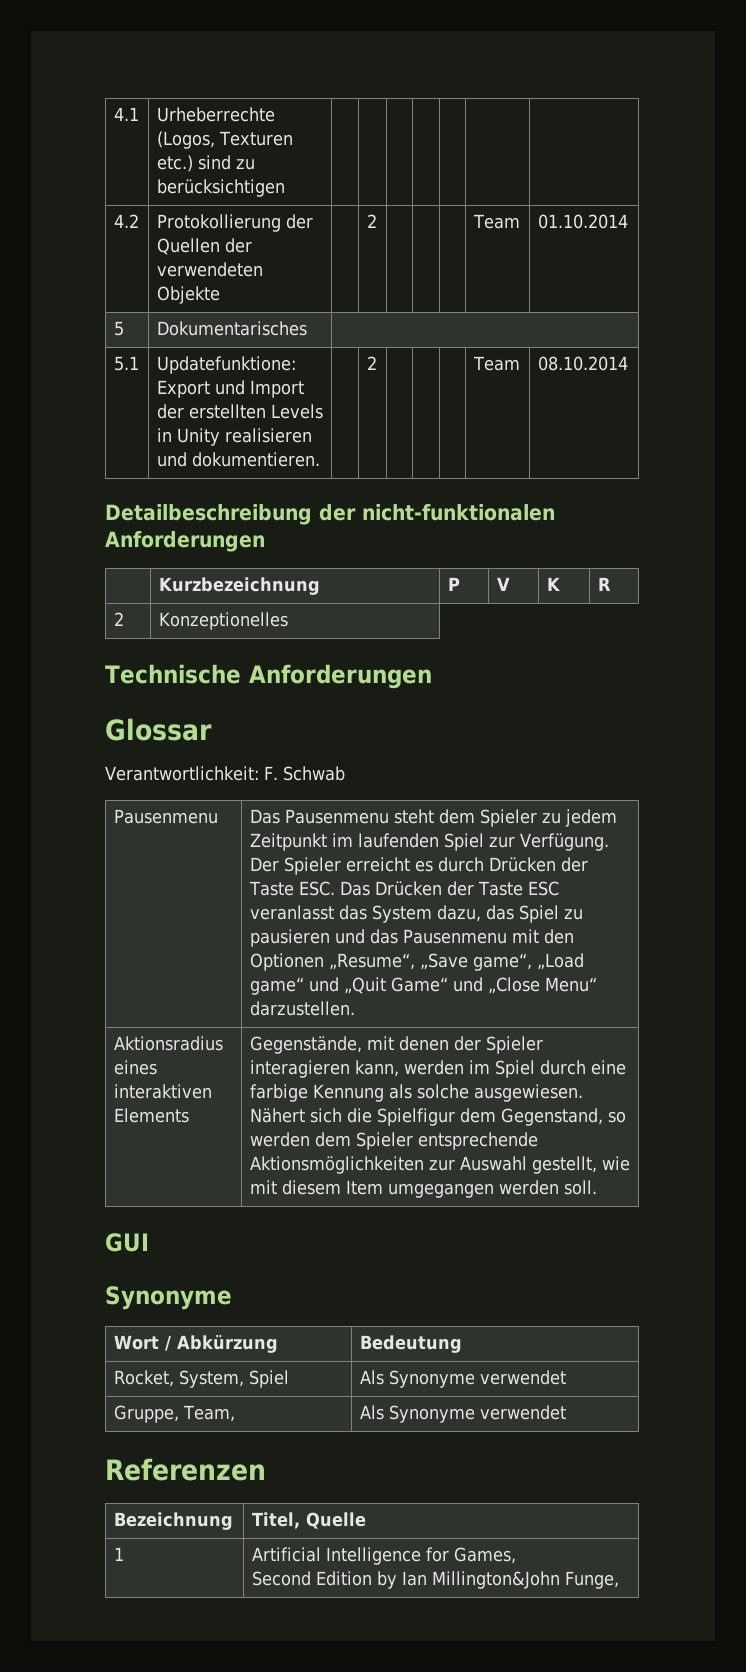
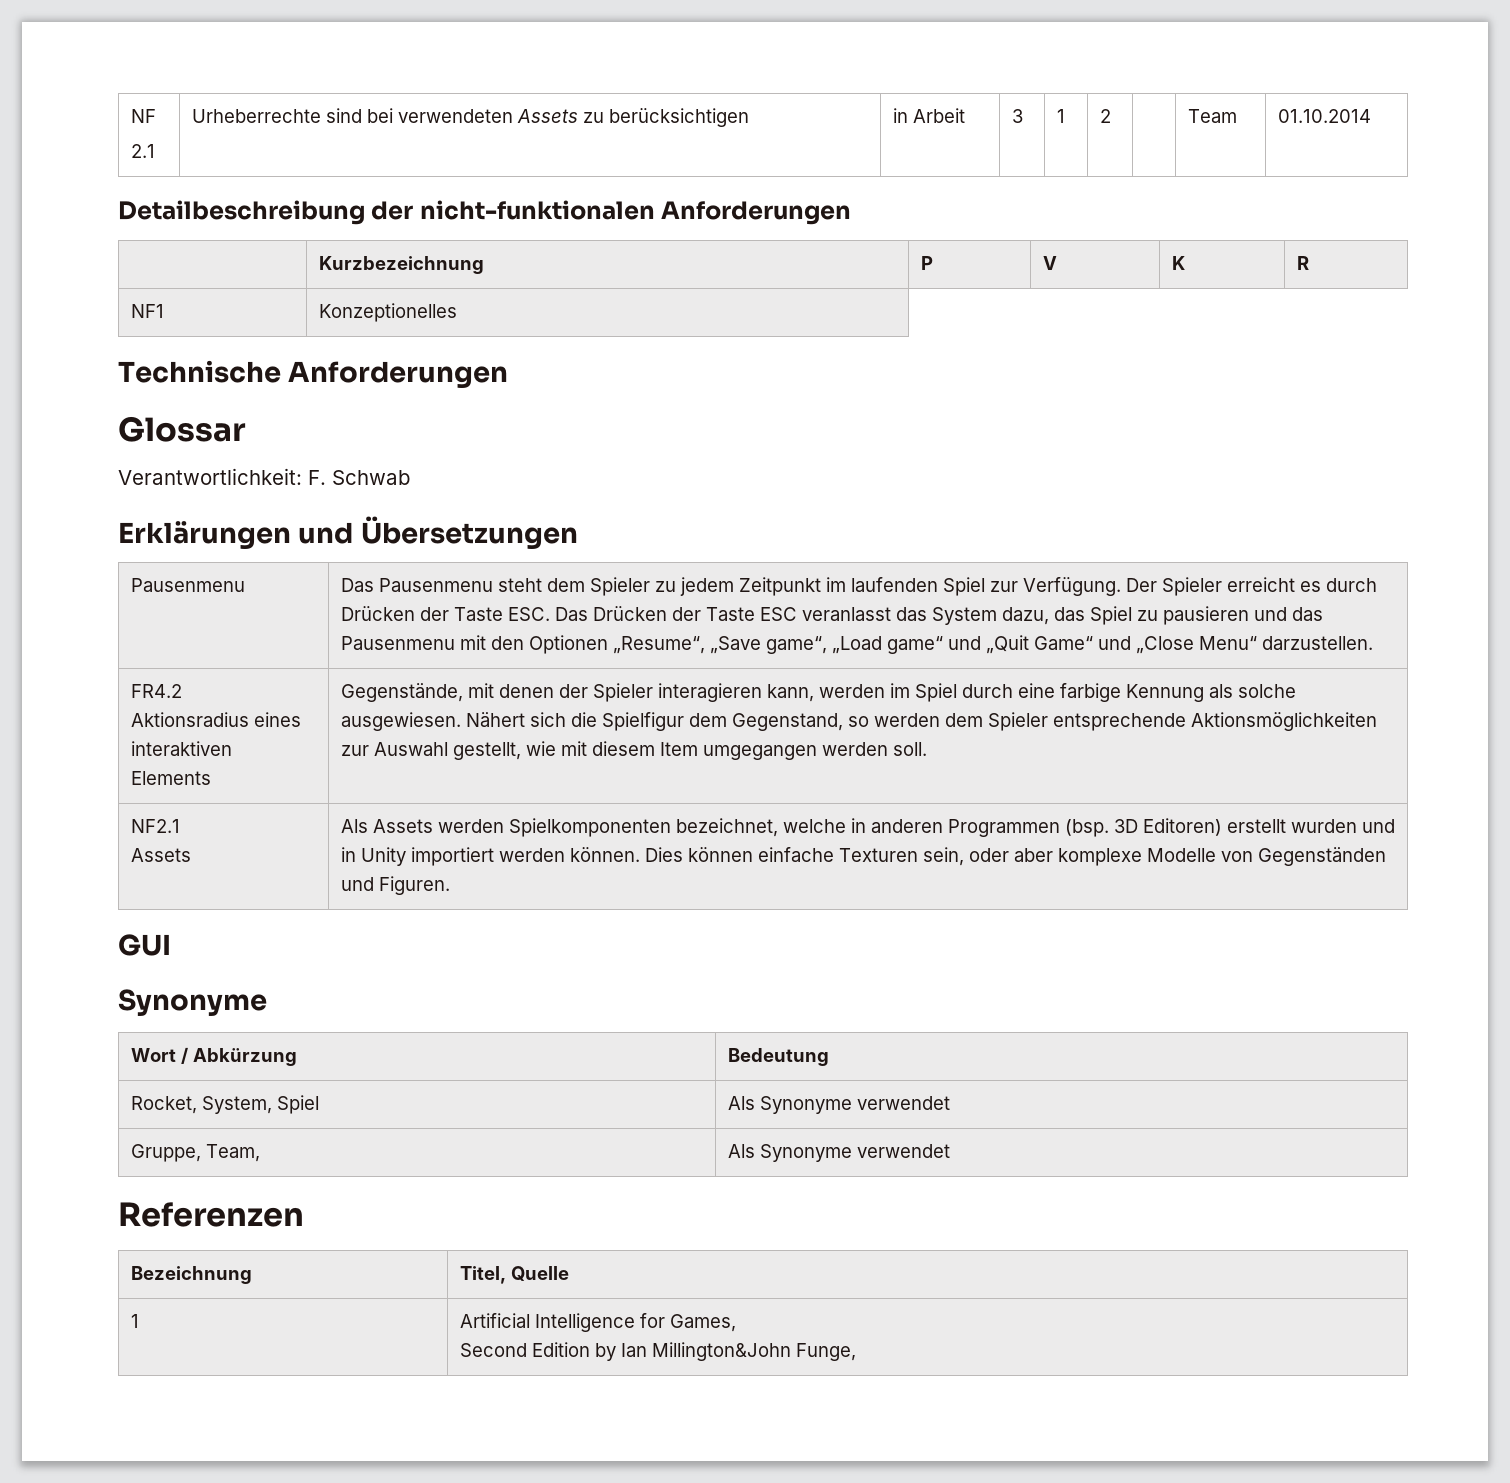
[113,107,139,121] 4.1 -> [130,109,156,123] [130,144,155,158] NF // 2.1
[156,131,293,149] [156,155,255,172] [156,179,285,197] [113,214,139,228] [156,214,313,232] [156,238,252,255] [156,262,263,277] [156,286,220,304] [366,214,377,228] (Logos, Texturen etc.) sind zu berücksichtigen | | | | | | | // 4.2 | Protokollierung der Quellen der verwendeten Objekte | | 2 | | | | -> [325,108,749,127] [892,108,965,123] [1011,109,1023,123] [1056,109,1065,123] [1099,109,1111,123] sind bei verwendeten Assets zu berücksichtigen | in Arbeit | 3 | 1 | 2 | |
[113,321,124,336] [156,321,307,336] [113,356,139,371] [156,356,296,374] [156,380,304,398] [156,404,323,419] [156,428,312,446] [156,452,320,467] [366,356,377,370] [472,356,520,371] [537,356,628,371] // 5 | Dokumentarisches | // 5.1 | Updatefunktione: Export und Import der erstellten Levels in Unity realisieren und dokumentieren. | | 2 | | | | Team | 08.10.2014 -> (1371, 116) none
[113,612,124,626] 2 -> [130,304,164,318] NF1
(345, 773) none -> [118,516,578,549] // Erklärungen und Übersetzungen
(355, 1008) none -> [130,684,182,698] FR4.2 //
(597, 1187) none -> [130,819,180,833] [130,848,191,862] [340,818,1395,837] [340,847,1386,866] [340,876,450,895] // NF2.1 // Assets | Als Assets werden Spielkomponenten bezeichnet, welche in anderen Programmen (bsp. 3D Editoren) erstellt wurden und in Unity importiert werden können. Dies können einfache Texturen sein, oder aber komplexe Modelle von Gegenständen und Figuren.

